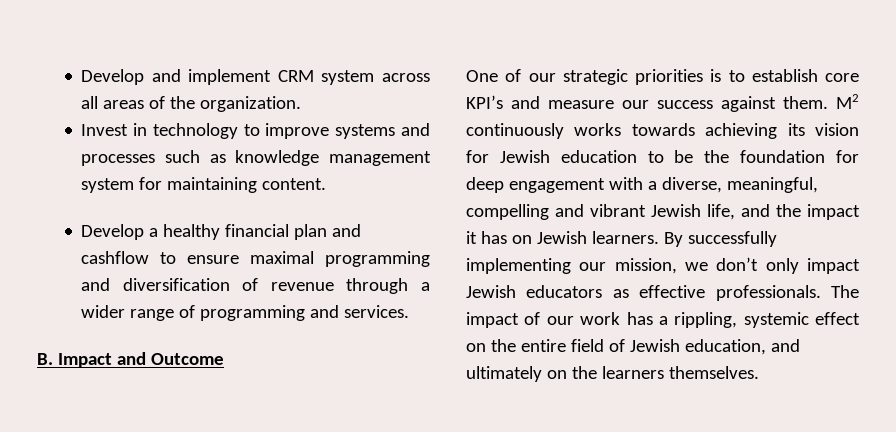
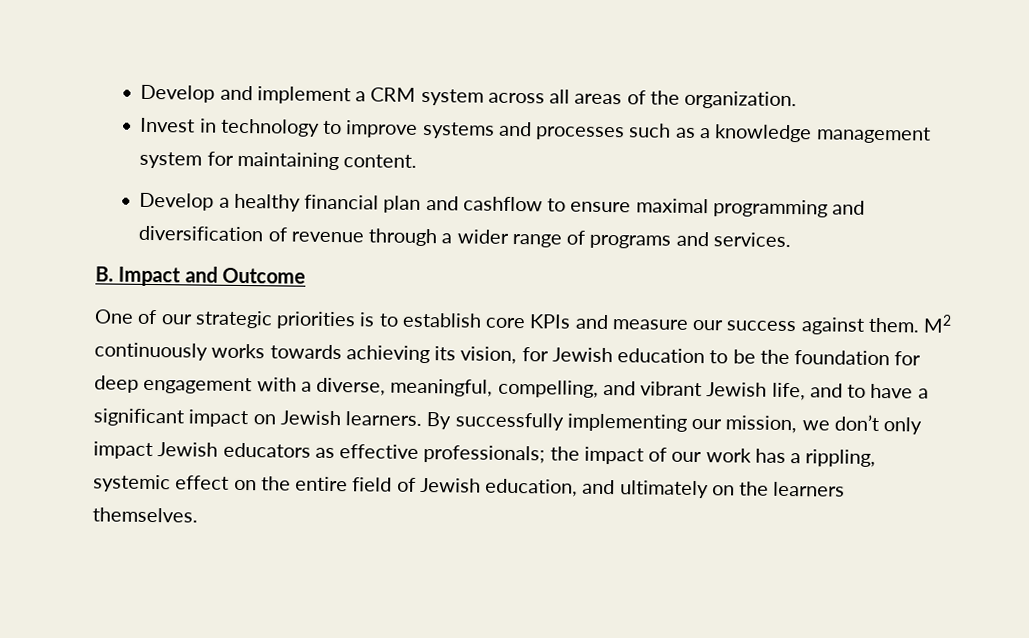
(272, 77) none -> [355,91,367,102] a
(226, 158) none -> [699,128,711,139] a
[200,305,306,321] programming -> [589,234,672,249] programs
[466,95,503,109] KPI’s -> [529,314,572,329] KPIs
[815,123,859,136] vision -> [460,346,518,365] vision,
[466,204,549,220] compelling -> [497,379,599,398] compelling,
[776,204,860,220] [466,231,507,244] the impact it has -> [847,383,929,399] [93,408,249,428] to have a significant impact
[715,285,859,301] professionals. The -> [423,445,580,464] professionals; the

